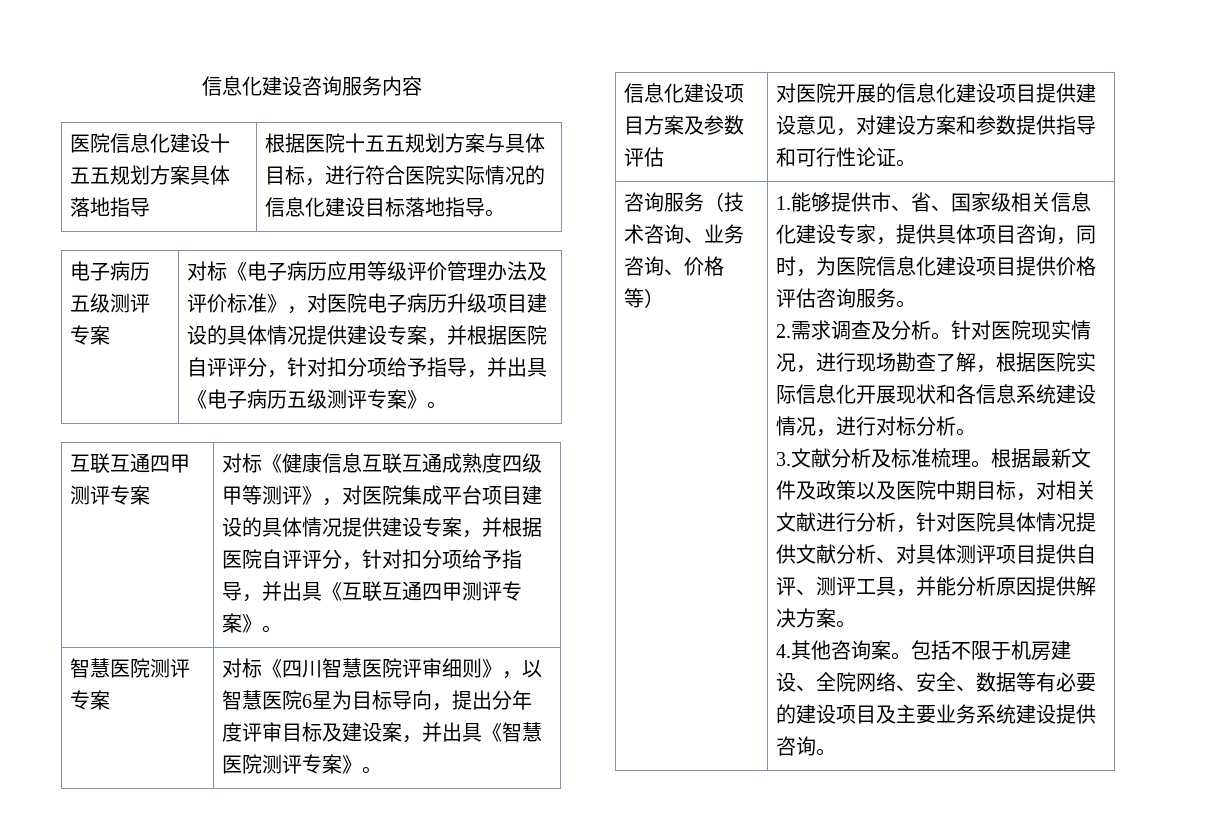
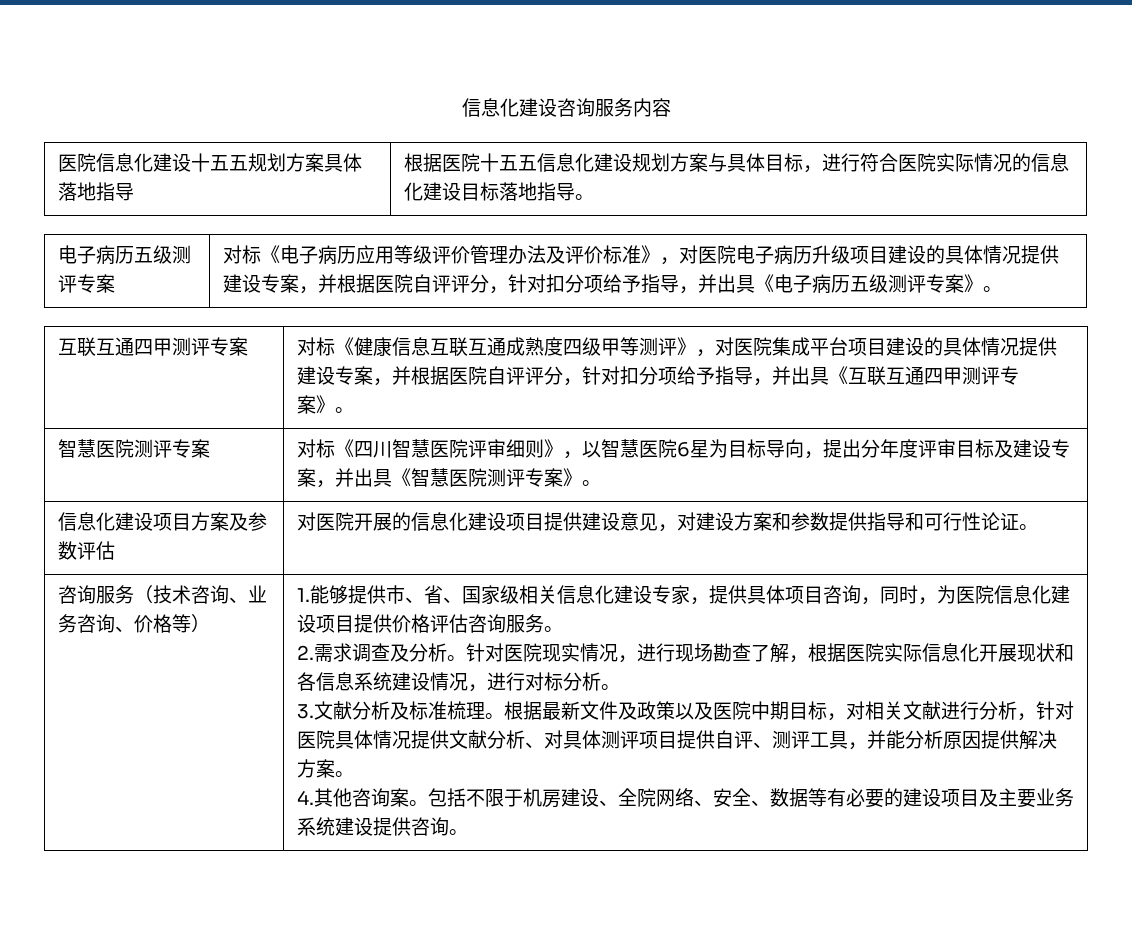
(406, 143) none -> [536,153,632,172] 信息化建设
(383, 732) none -> [1050,439,1070,458] 专

